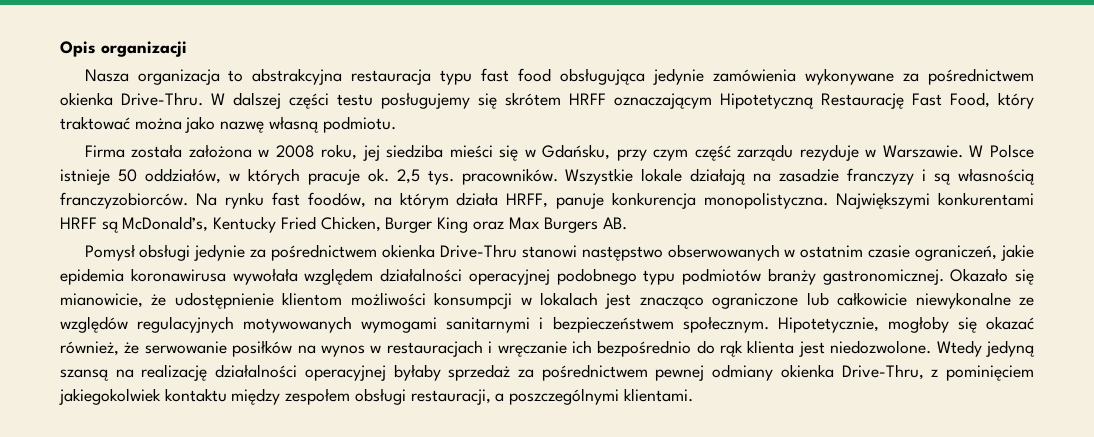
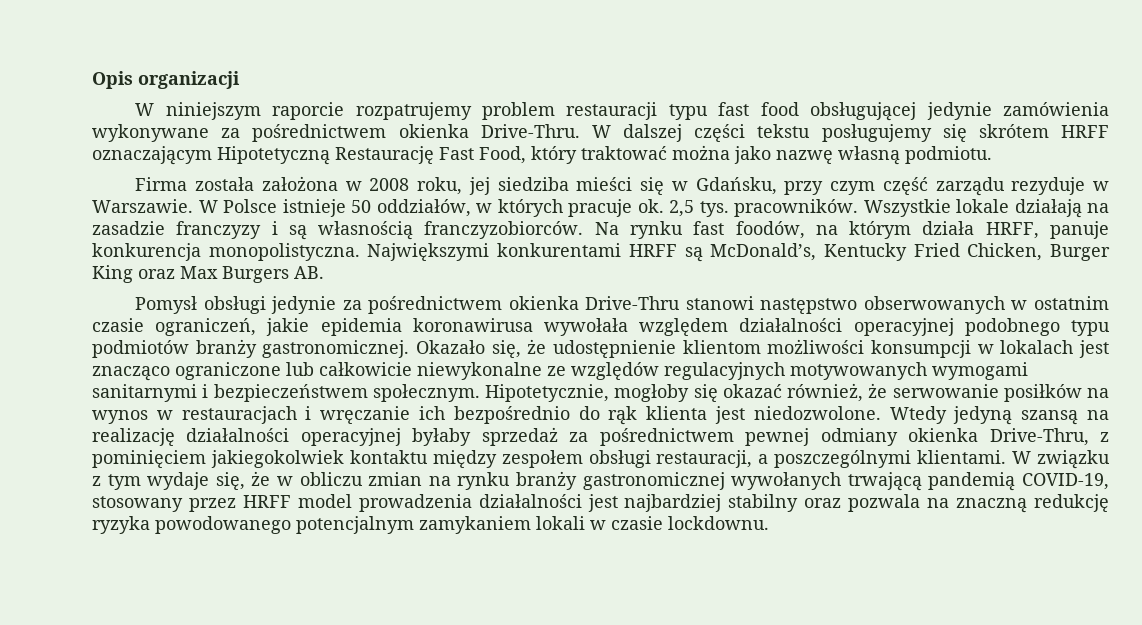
[84,68,432,85] Nasza organizacja to abstrakcyjna restauracja -> [135,102,658,120] W niniejszym raporcie rozpatrujemy problem restauracji
[560,68,646,85] obsługująca -> [810,102,917,121] obsługującej
[337,94,373,106] testu -> [757,124,811,138] tekstu
[1015,269,1034,285] [60,293,143,308] się mianowicie, -> [491,340,521,358] się,
(693, 395) none -> [1012,450,1110,469] [92,471,1110,491] [92,494,1109,513] [92,516,769,534] W związku z tym wydaje się, że w obliczu zmian na rynku branży gastronomicznej wywołanych trwającą pandemią COVID-19, stosowany przez HRFF model prowadzenia działalności jest najbardziej stabilny oraz pozwala na znaczną redukcję ryzyka powodowanego potencjalnym zamykaniem lokali w czasie lockdownu.

